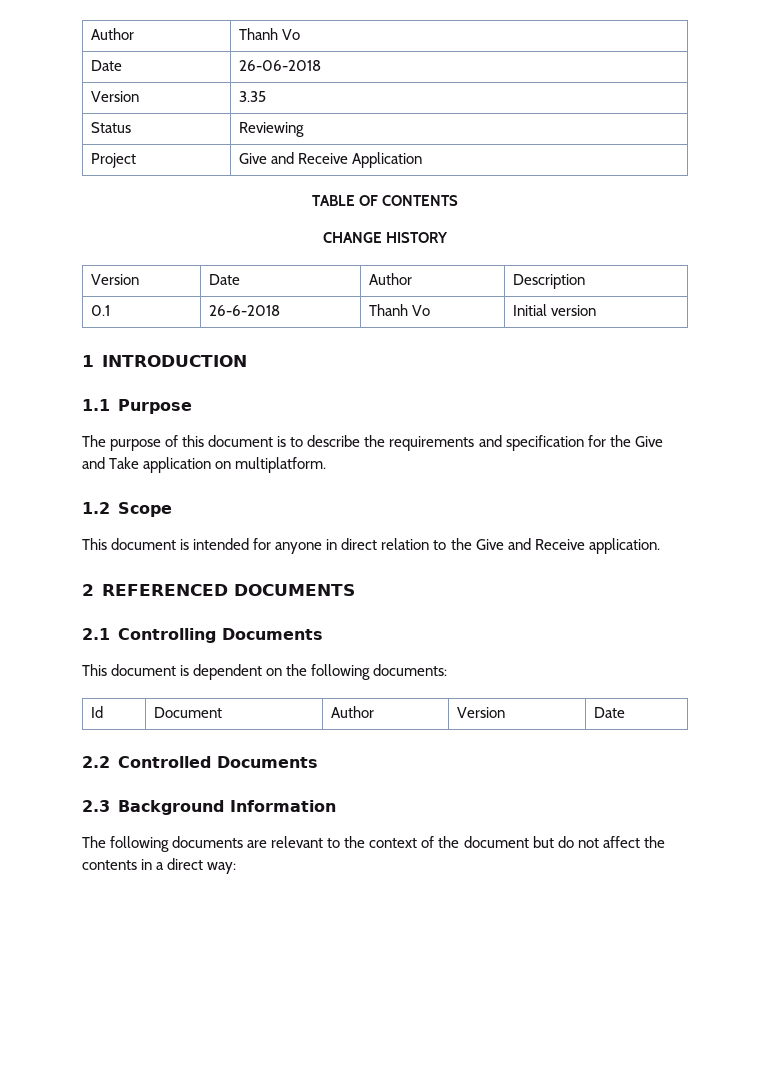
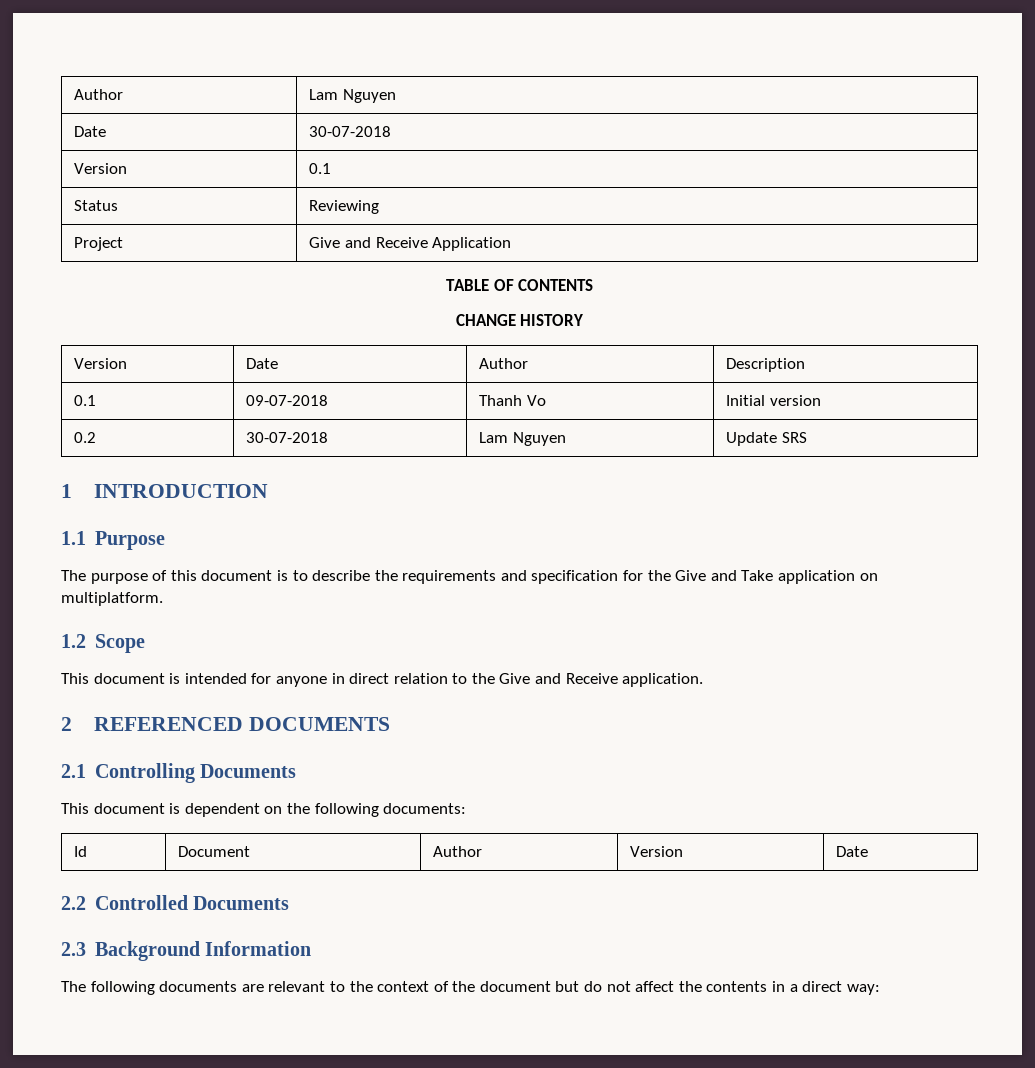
[90,28,134,40] [238,28,301,40] [90,60,122,71] [238,60,321,71] [90,91,139,102] [238,91,266,102] Author | Thanh Vo // Date | 26-06-2018 // Version | 3.35 -> [74,89,124,100] [309,89,396,103] [74,126,107,137] [309,126,392,137] [74,163,128,174] [309,163,332,174] Author | Lam Nguyen // Date | 30-07-2018 // Version | 0.1
[208,305,280,316] 26-6-2018 -> [246,395,329,406] 09-07-2018
(597, 310) none -> [74,432,97,443] [246,432,329,443] [479,432,566,446] [726,432,807,446] // 0.2 | 30-07-2018 | Lam Nguyen | Update SRS

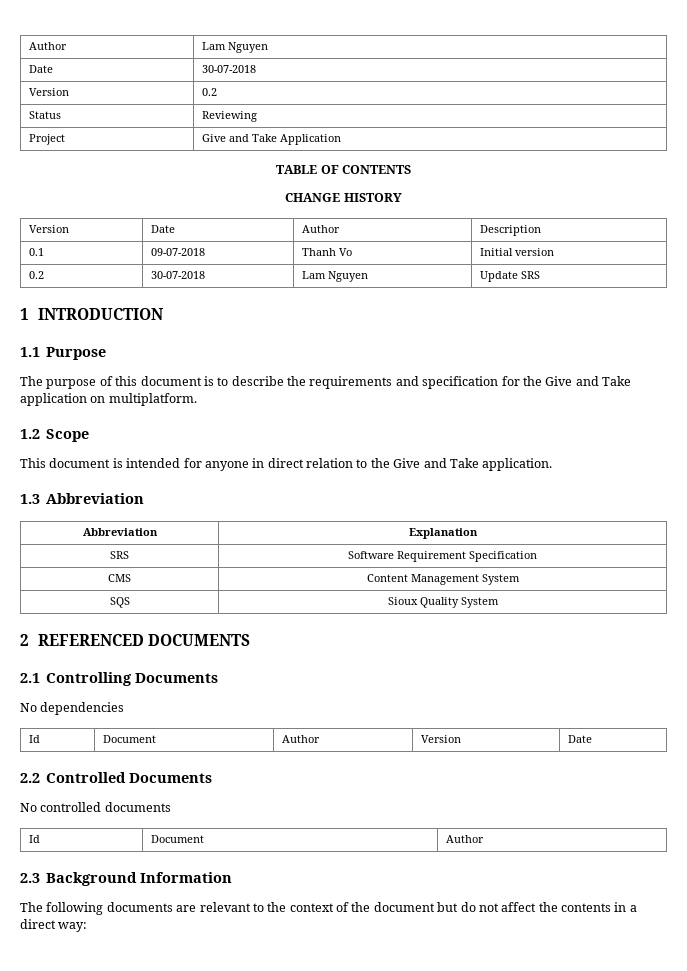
[309,163,332,174] 0.1 -> [201,88,217,96] 0.2
[375,237,428,248] Receive -> [251,134,277,142] Take
[565,673,618,684] Receive -> [449,458,479,468] Take
(704, 680) none -> [20,493,145,504] [82,528,158,536] [408,528,478,539] [110,551,129,559] [348,551,537,562] [108,574,131,582] [366,574,520,585] [109,597,130,608] [387,597,499,608] // 1.3 Abbreviation // Abbreviation | Explanation // SRS | Software Requirement Specification // CMS | Content Management System // SQS | Sioux Quality System
[61,803,467,817] This document is dependent on the following documents: -> [20,702,125,715] No dependencies
(289, 903) none -> [20,802,171,812] [28,835,40,843] [150,835,204,843] [445,835,484,843] // No controlled documents // Id | Document | Author

